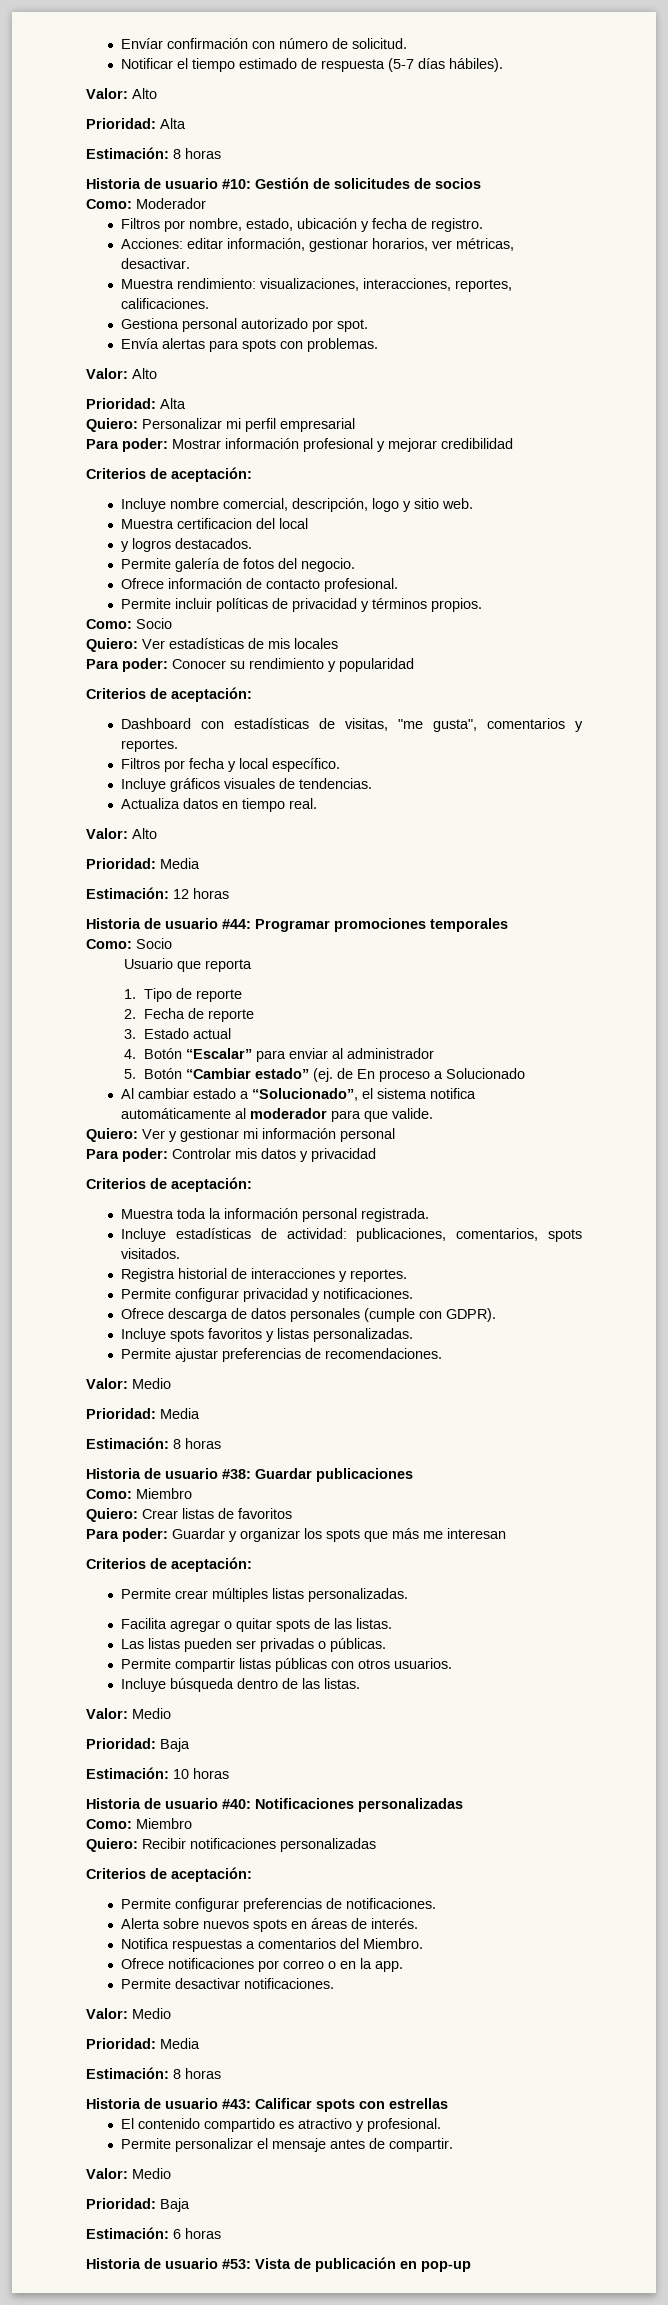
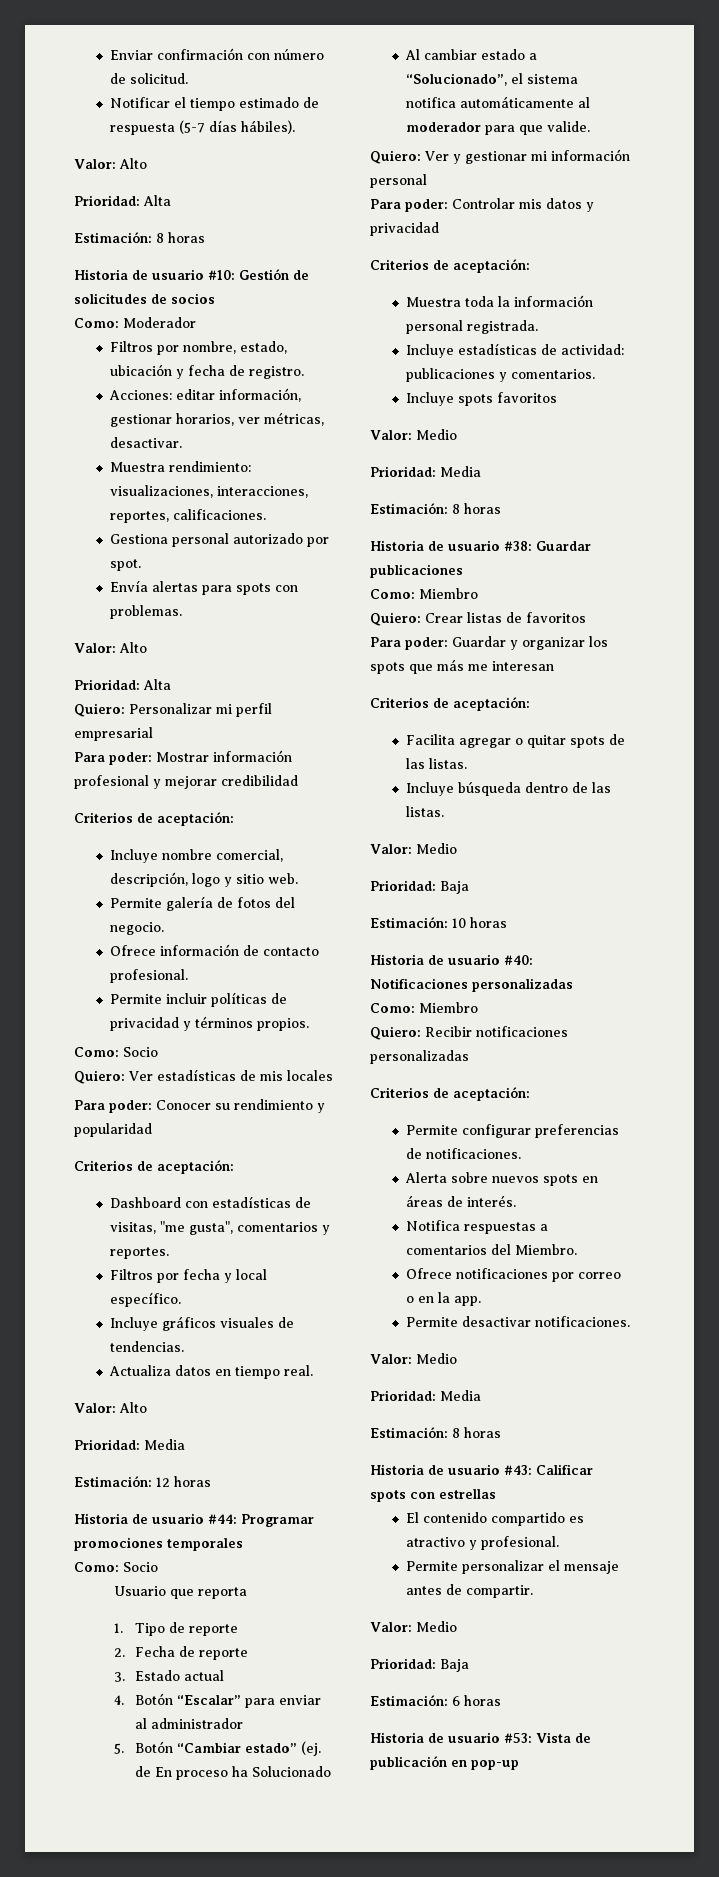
[121,38,164,49] Envíar -> [109,50,153,60] Enviar
[121,518,309,529] [121,538,253,552] // Muestra certificacion del local // y logros destacados. -> (298, 878) none
[433,1071,443,1079] a -> [231,1766,248,1777] ha
[356,1228,582,1242] [121,1248,181,1259] [121,1268,408,1282] [121,1288,414,1302] [121,1308,497,1322] [121,1328,414,1342] [121,1348,443,1362] publicaciones, comentarios, spots visitados. // Registra historial de interacciones y reportes. // Permite configurar privacidad y notificaciones. // Ofrece descarga de datos personales (cumple con GDPR). // Incluye spots favoritos y listas personalizadas. // Permite ajustar preferencias de recomendaciones. -> [405,368,595,382] [405,392,557,406] publicaciones y comentarios. // Incluye spots favoritos
[121,1588,409,1602] // Permite crear múltiples listas personalizadas. -> (530, 704) none
[121,1638,387,1652] [121,1658,453,1672] // Las listas pueden ser privadas o públicas. // Permite compartir listas públicas con otros usuarios. -> (467, 763) none

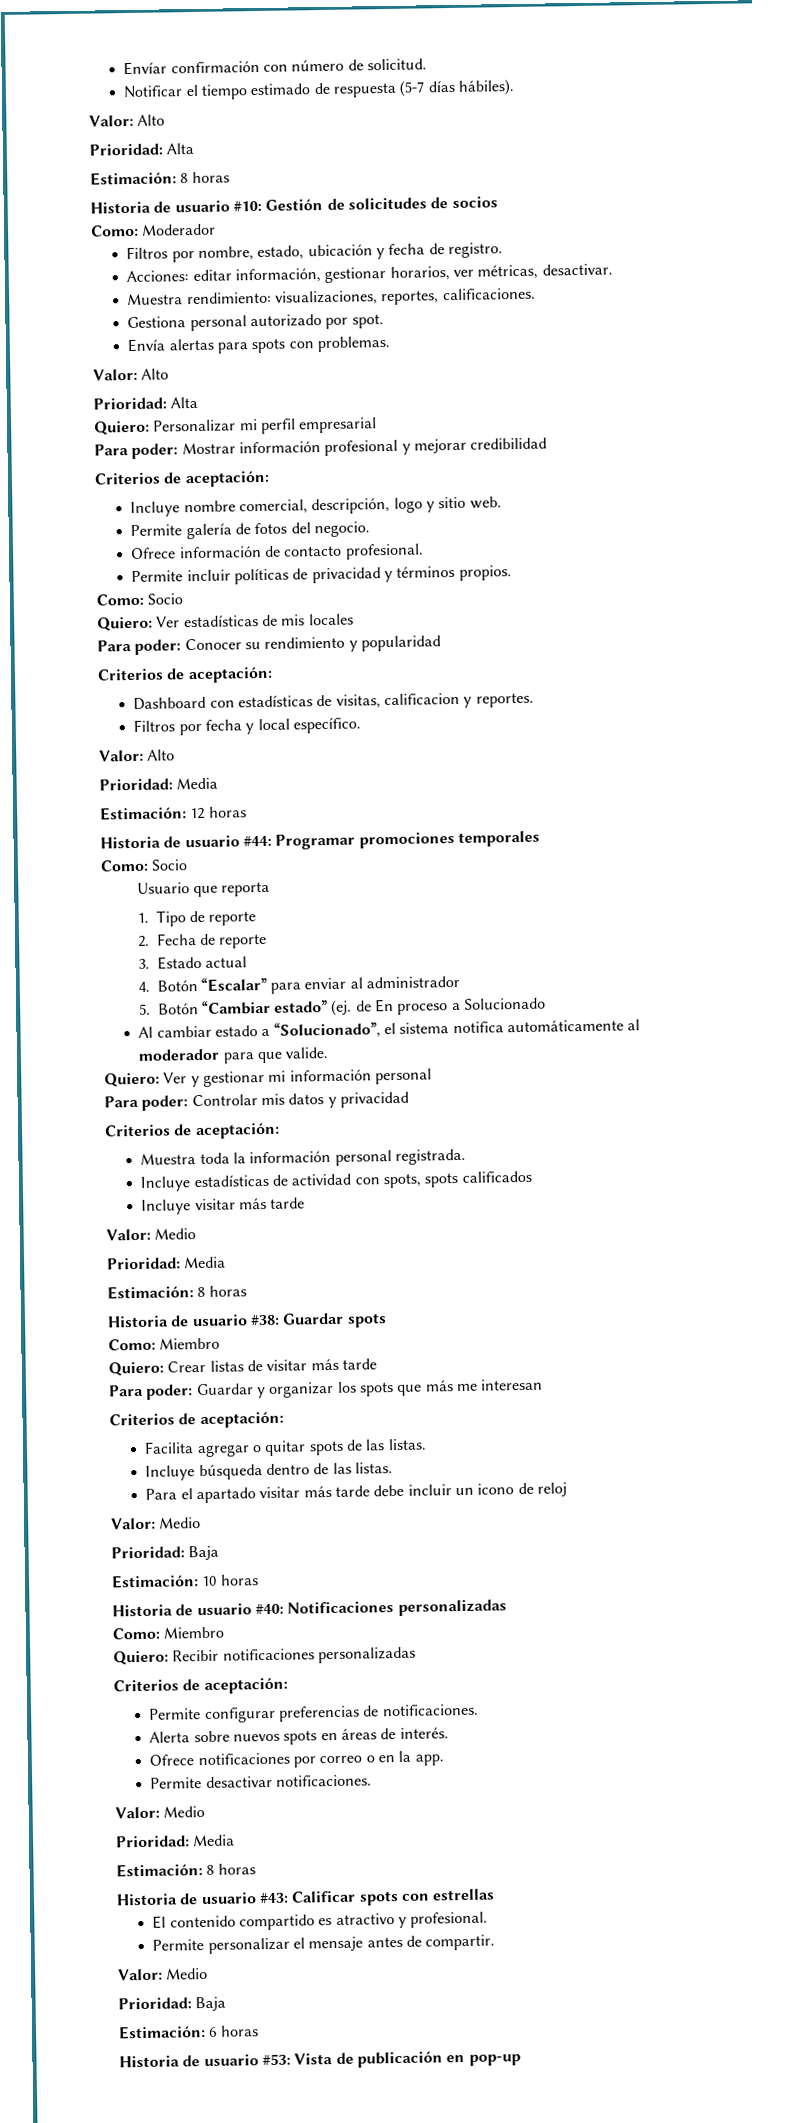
[109,50,153,60] Enviar -> [123,61,168,76] Envíar
[216,486,308,498] interacciones, -> (378, 298) none
[159,1221,318,1235] "me gusta", comentarios -> [383,692,460,706] calificacion
[109,1316,294,1331] [109,1341,184,1352] [108,1365,313,1379] // Incluye gráficos visuales de tendencias. // Actualiza datos en tiempo real. -> (361, 725) none
[231,1766,248,1777] ha -> [451,1002,461,1011] a
[560,344,624,355] [405,368,595,382] [405,392,557,406] actividad: publicaciones y comentarios. // Incluye spots favoritos -> [291,1170,532,1189] [141,1197,306,1215] actividad con spots, spots calificados // Incluye visitar más tarde
[370,564,463,578] publicaciones -> [346,1313,387,1328] spots
[526,612,586,623] favoritos -> [266,1358,377,1371] visitar más tarde
(444, 811) none -> [145,1482,567,1504] // Para el apartado visitar más tarde debe incluir un icono de reloj
[405,1220,548,1234] [405,1244,577,1255] // Notifica respuestas a comentarios del Miembro. -> (449, 1733) none

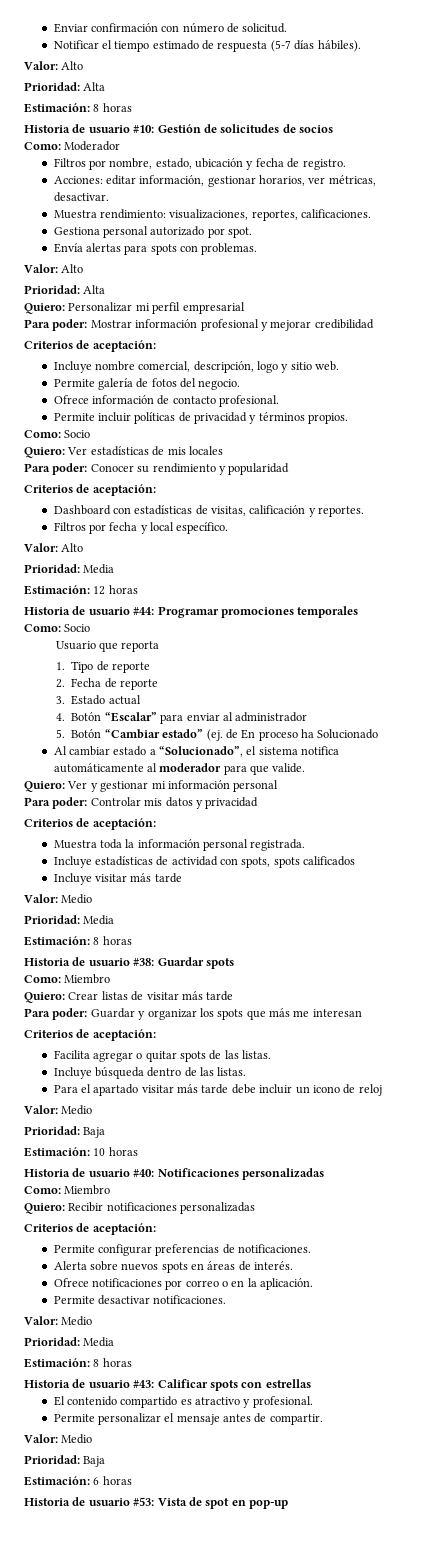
[123,61,168,76] Envíar -> [53,23,88,33] Enviar
[383,692,460,706] calificacion -> [249,505,306,514] calificación
[451,1002,461,1011] a -> [301,729,315,738] ha
[414,1754,444,1766] app. -> [260,1278,314,1290] aplicación.
[356,2051,443,2068] publicación -> [205,1498,230,1509] spot

